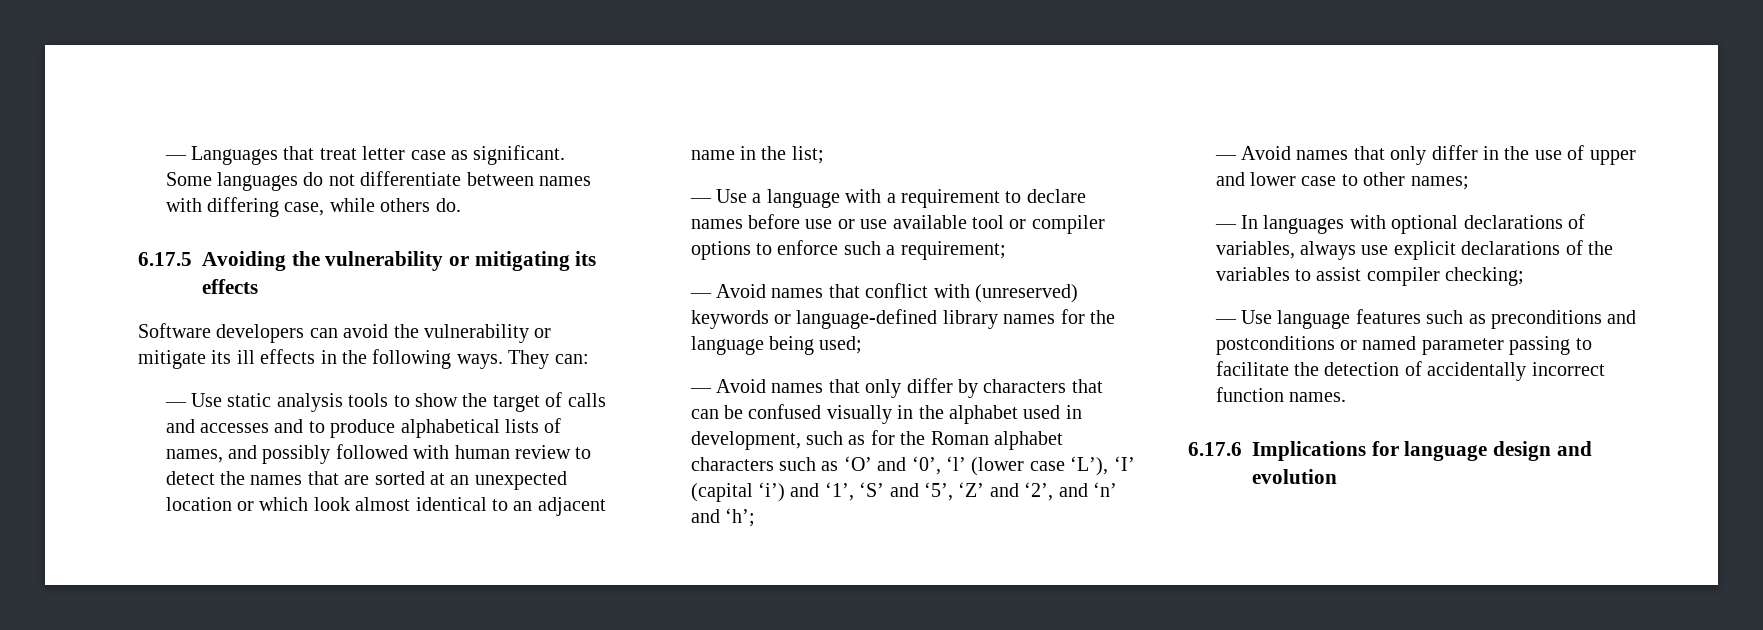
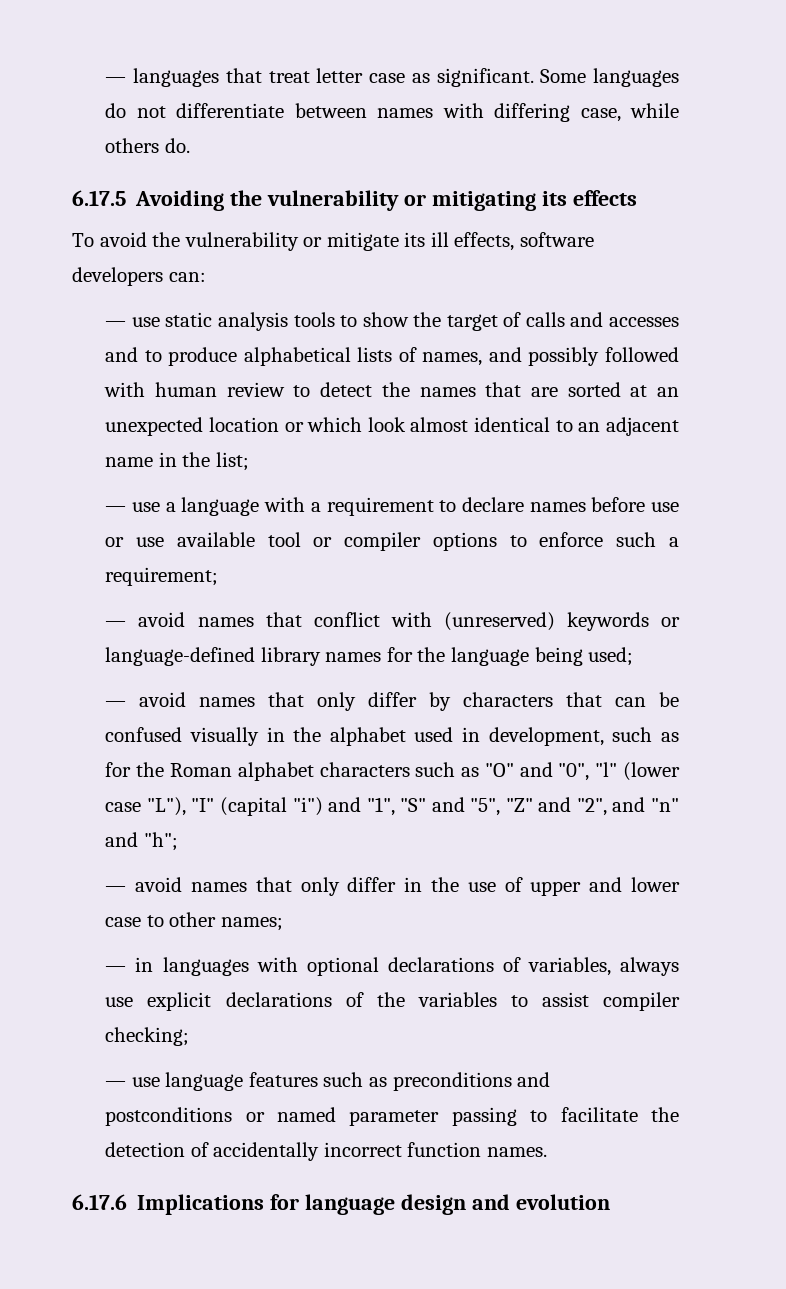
[164,146,279,165] — Languages -> [105,68,220,87] — languages
[138,323,338,343] Software developers can -> [72,233,94,247] To
[260,349,550,369] effects in the following ways. They -> [454,232,594,251] [72,267,163,286] effects, software developers
[191,393,223,407] Use -> [131,317,160,327] use
[716,189,748,203] Use -> [132,502,161,512] use
[716,284,767,298] Avoid -> [138,612,186,627] avoid
[716,379,767,393] Avoid -> [139,692,187,707] avoid
[843,456,1135,476] [690,482,1118,502] [690,508,756,527] [1214,146,1292,160] ‘O’ and ‘0’, ‘l’ (lower case ‘L’), ‘I’ (capital ‘i’) and ‘1’, ‘S’ and ‘5’, ‘Z’ and ‘2’, and ‘n’ and ‘h’; // — Avoid -> [484,762,680,781] [105,797,679,816] [105,832,178,851] [105,877,183,892] "O" and "0", "l" (lower case "L"), "I" (capital "i") and "1", "S" and "5", "Z" and "2", and "n" and "h"; // — avoid
[1241,215,1259,229] In -> [135,957,154,972] in
[1241,310,1273,324] Use -> [131,1077,160,1087] use

